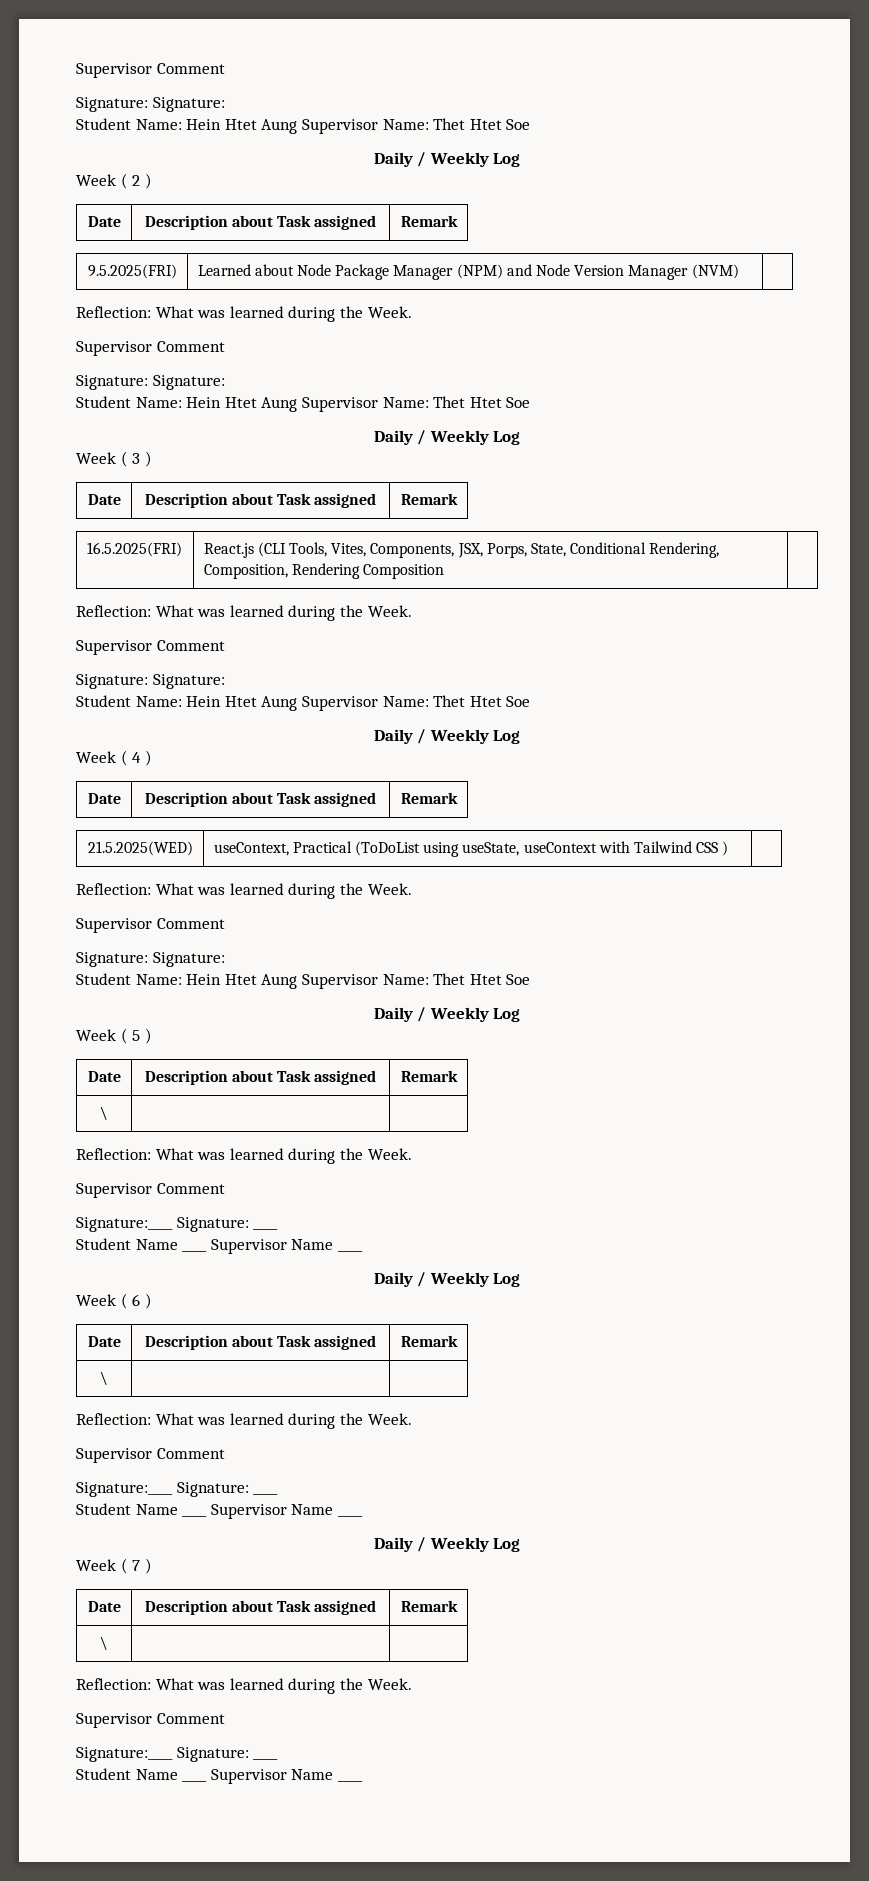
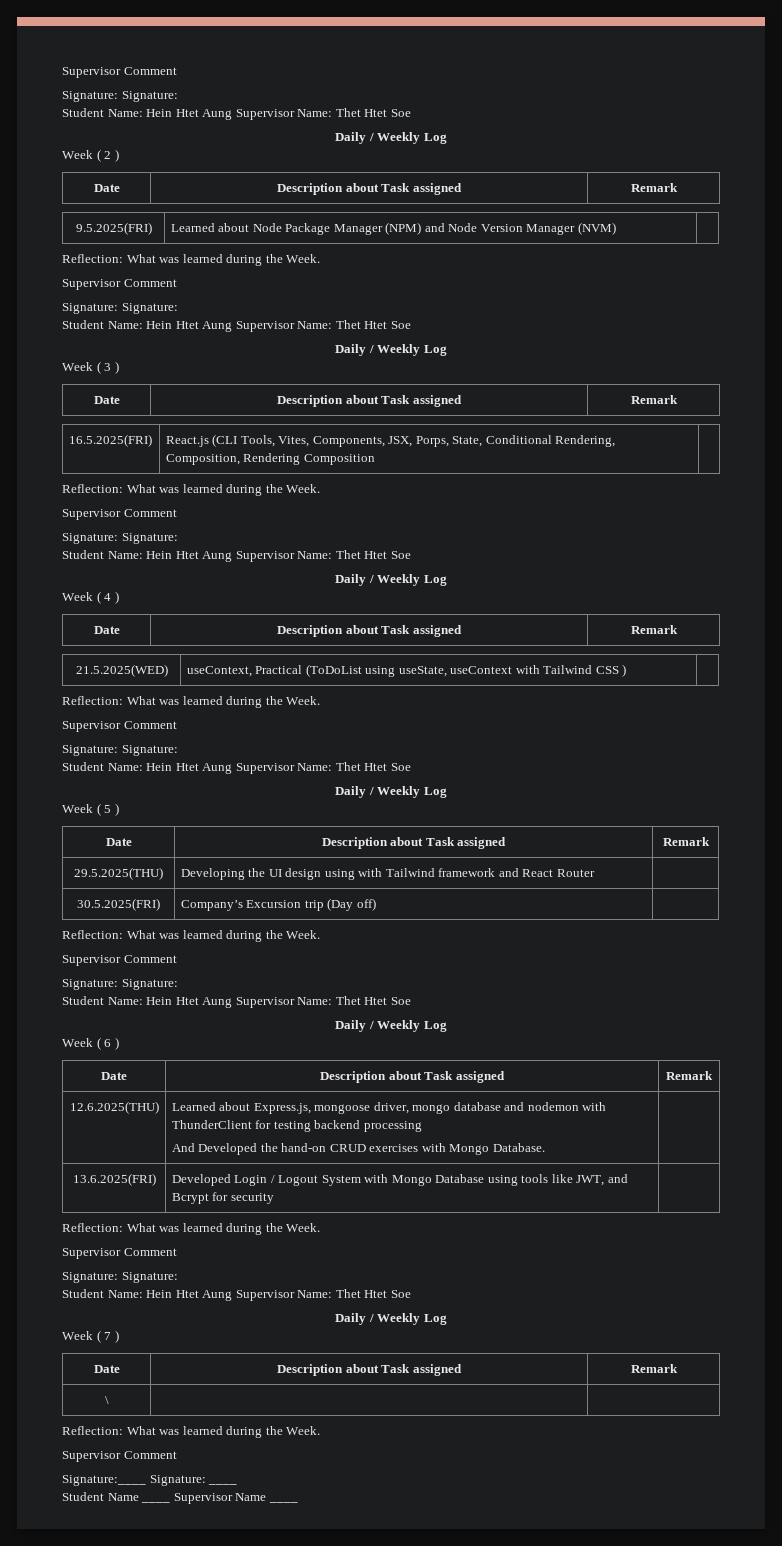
[100,1106,108,1120] [76,1148,412,1164] [76,1183,225,1198] [76,1217,279,1232] [76,1238,178,1250] [182,1239,334,1254] [337,1250,363,1252] \ | | // Reflection: What was learned during the Week. // Supervisor Comment // Signature:____ Signature: ____ // Student Name ____ Supervisor Name ____ -> [74,867,163,880] [180,868,595,880] [77,898,160,911] [180,898,376,911] [62,930,321,942] [62,955,177,966] [62,979,178,990] [62,996,411,1008] 29.5.2025(THU) | Developing the UI design using with Tailwind framework and React Router | // 30.5.2025(FRI) | Company’s Excursion trip (Day off) | // Reflection: What was learned during the Week. // Supervisor Comment // Signature: Signature: // Student Name: Hein Htet Aung Supervisor Name: Thet Htet Soe
[100,1371,108,1385] [76,1413,412,1429] [76,1448,225,1463] [76,1482,279,1497] [76,1503,178,1515] [182,1504,334,1519] [337,1515,363,1517] \ | | // Reflection: What was learned during the Week. // Supervisor Comment // Signature:____ Signature: ____ // Student Name ____ Supervisor Name ____ -> [69,1101,159,1114] [171,1102,607,1114] [171,1120,422,1132] [171,1143,545,1155] [72,1173,156,1186] [171,1174,628,1186] [171,1192,274,1204] [62,1223,321,1235] [62,1248,177,1259] [62,1272,178,1283] [62,1289,411,1301] 12.6.2025(THU) | Learned about Express.js, mongoose driver, mongo database and nodemon with ThunderClient for testing backend processing // And Developed the hand-on CRUD exercises with Mongo Database. | // 13.6.2025(FRI) | Developed Login / Logout System with Mongo Database using tools like JWT, and Bcrypt for security | // Reflection: What was learned during the Week. // Supervisor Comment // Signature: Signature: // Student Name: Hein Htet Aung Supervisor Name: Thet Htet Soe

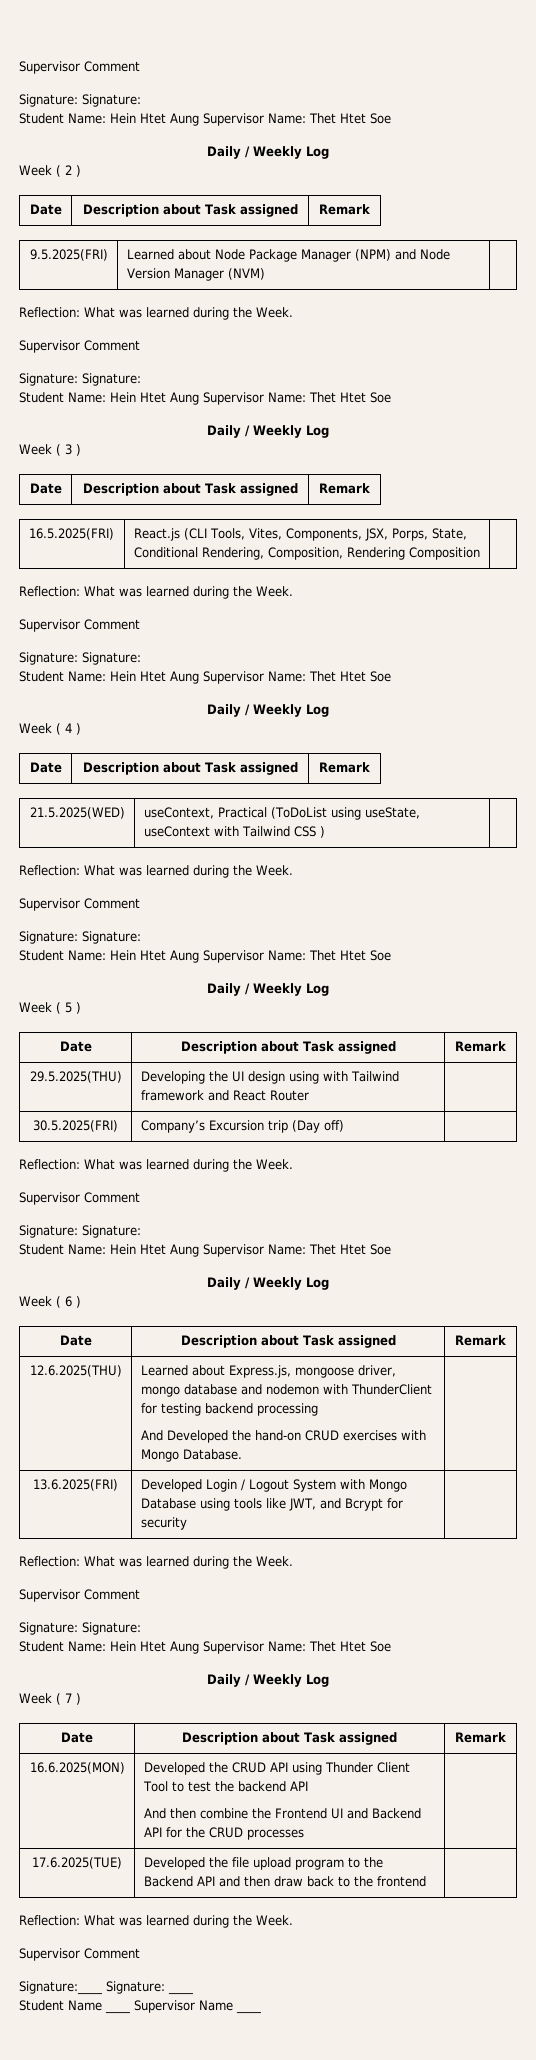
[104,1396,109,1404] \ | -> [29,1762,125,1774] [143,1762,410,1775] [142,1781,308,1792] [143,1808,421,1819] [143,1827,304,1840] [32,1857,122,1869] [143,1857,383,1870] [143,1876,426,1887] 16.6.2025(MON) | Developed the CRUD API using Thunder Client Tool to test the backend API // And then combine the Frontend UI and Backend API for the CRUD processes | // 17.6.2025(TUE) | Developed the file upload program to the Backend API and then draw back to the frontend

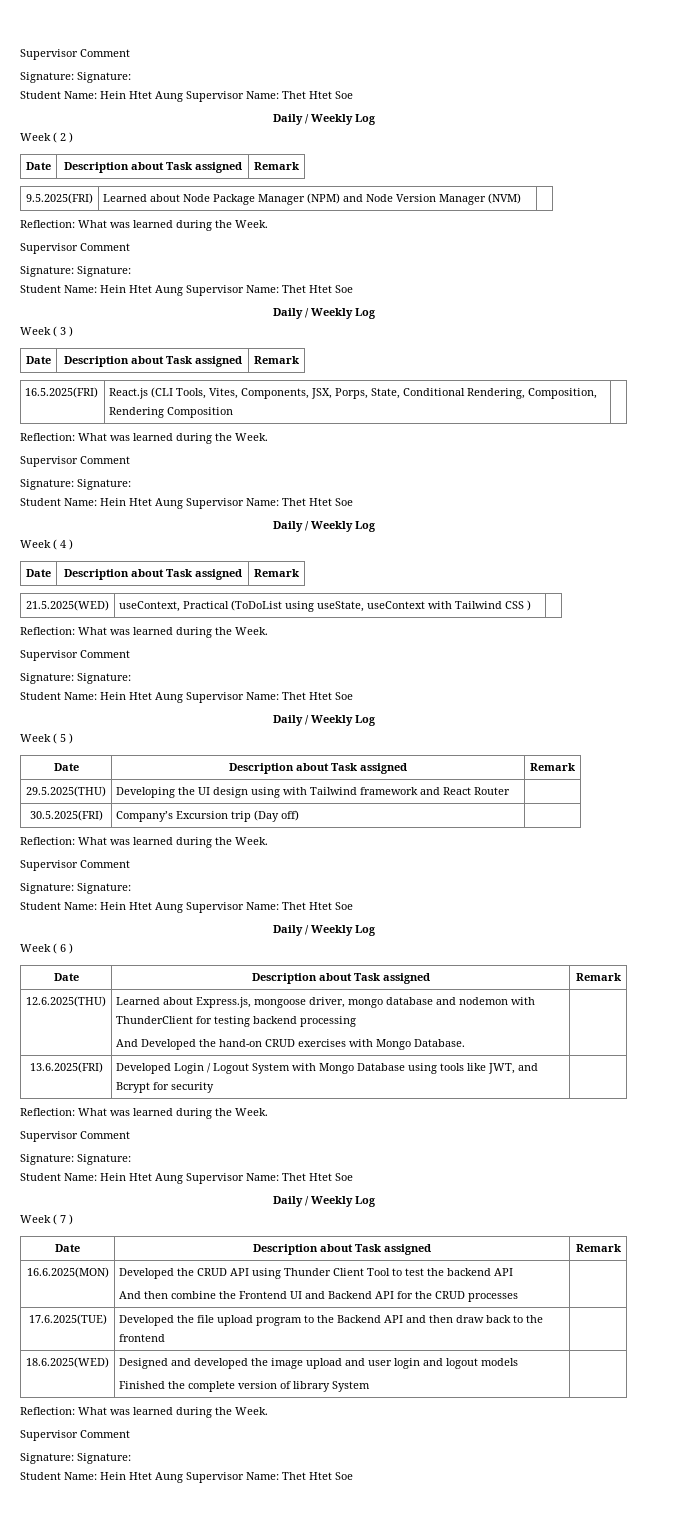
[19,1915,293,1928] [19,1948,140,1961] [19,1981,193,1995] [19,2000,261,2014] // Reflection: What was learned during the Week. // Supervisor Comment // Signature:____ Signature: ____ // Student Name ____ Supervisor Name ____ -> [26,1357,109,1368] [119,1358,519,1369] [119,1381,371,1392] [20,1407,268,1418] [20,1430,130,1441] [20,1453,131,1464] [20,1472,353,1483] // 18.6.2025(WED) | Designed and developed the image upload and user login and logout models // Finished the complete version of library System | // Reflection: What was learned during the Week. // Supervisor Comment // Signature: Signature: // Student Name: Hein Htet Aung Supervisor Name: Thet Htet Soe

